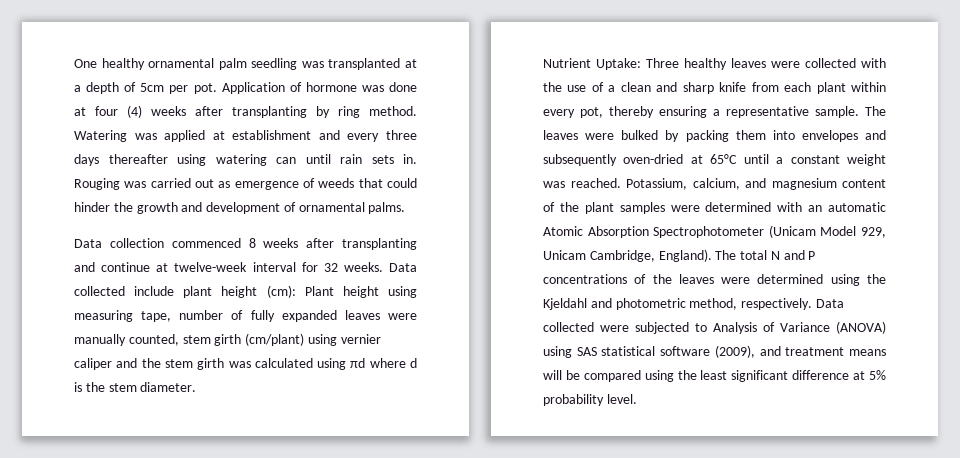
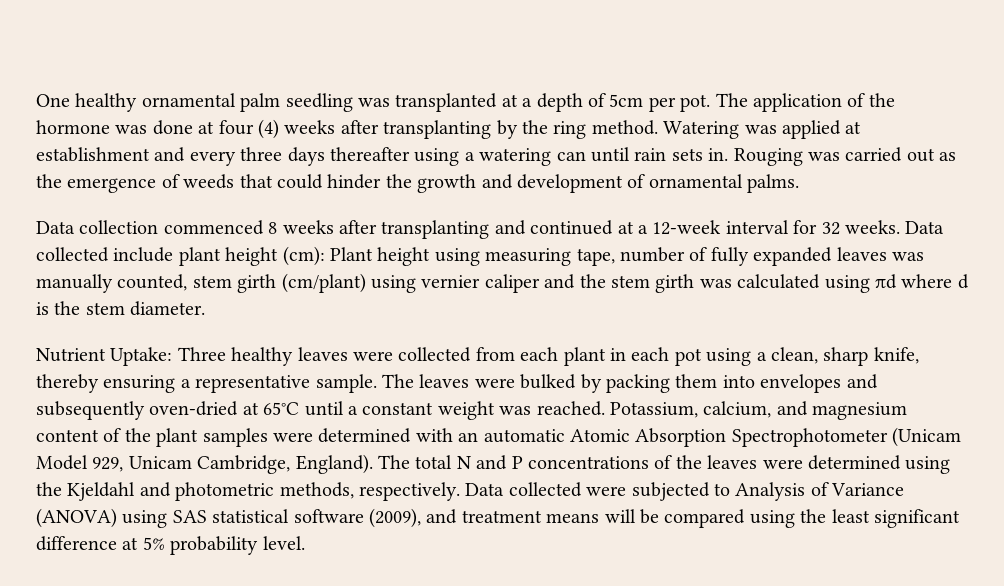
[221,82,302,94] Application of -> [715,93,895,112] The application of the
(330, 112) none -> [522,120,548,134] the
(206, 160) none -> [464,152,475,161] a
(231, 184) none -> [36,174,62,188] the
[101,262,248,272] continue at twelve-week -> [530,220,722,235] continued at a 12-week
[387,313,417,320] were -> [891,252,924,261] was
[861,58,886,68] [543,82,886,94] [543,107,603,118] with the use of a clean and sharp knife from each plant within every pot, -> [475,347,919,366] from each plant in each pot using a clean, sharp knife,
[689,298,738,310] method, -> [279,482,354,499] methods,

